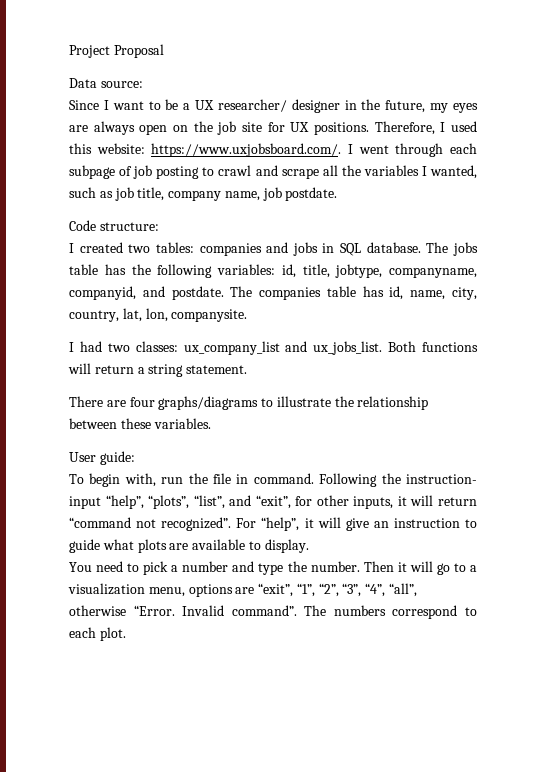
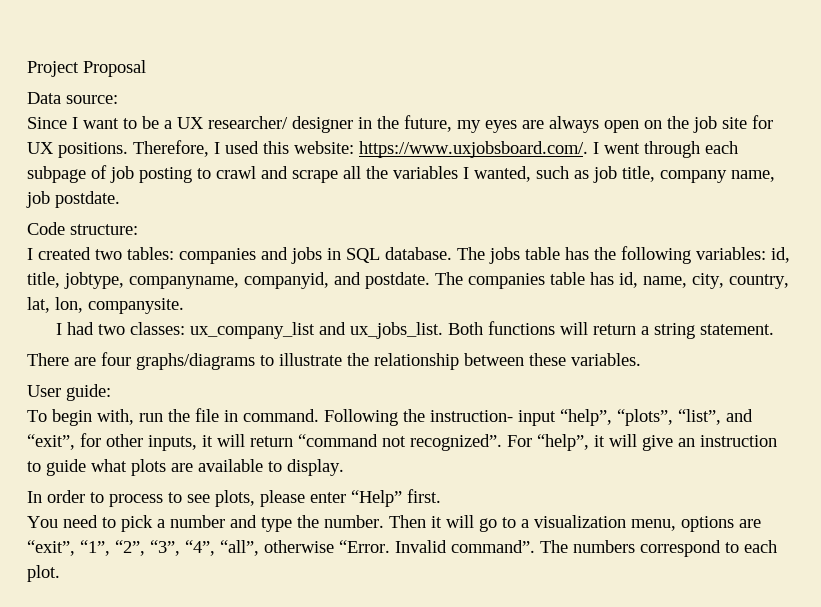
(309, 546) none -> [27,489,441,507] // In order to process to see plots, please enter “Help” first.

